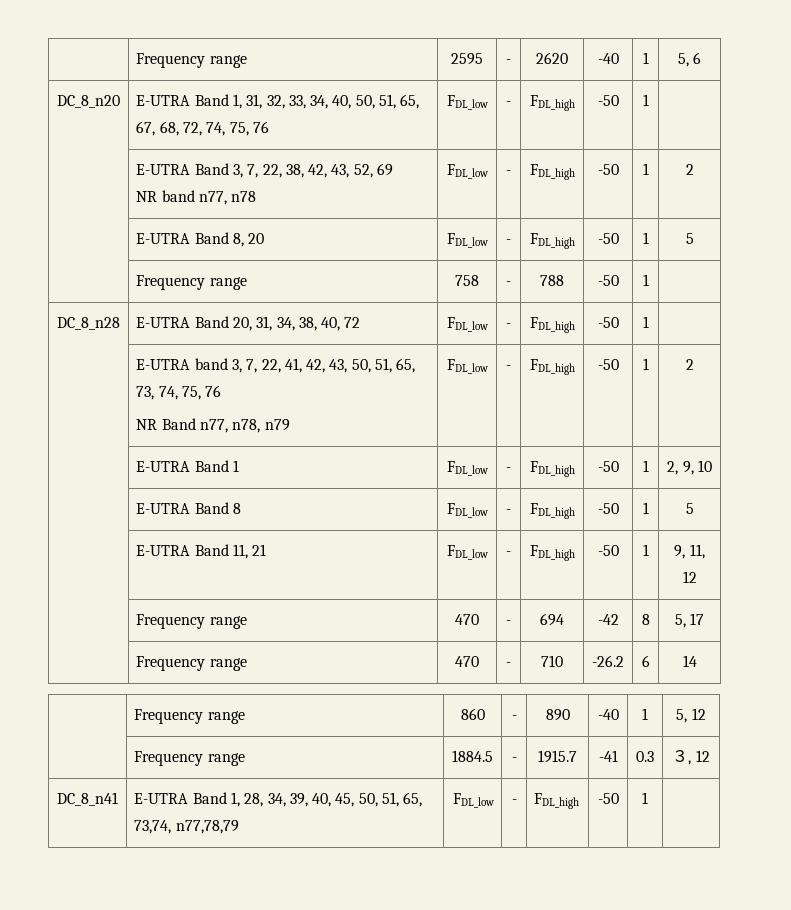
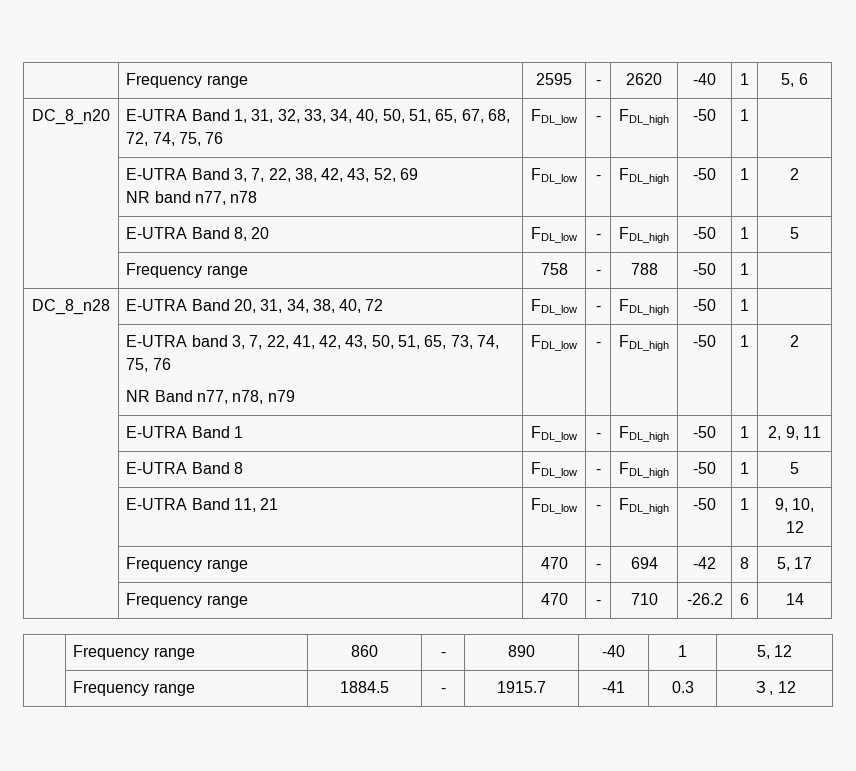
[697,460,712,472] 10 -> [802,426,821,438] 11
[689,544,705,559] 11, -> [792,498,815,512] 10,
[57,792,118,806] [134,792,423,807] [134,820,239,834] [452,793,494,808] [511,799,517,804] [534,793,580,809] [597,793,619,804] [642,792,648,804] // DC_8_n41 | E-UTRA Band 1, 28, 34, 39, 40, 45, 50, 51, 65, 73,74, n77,78,79 | FDL_low | - | FDL_high | -50 | 1 | -> (796, 687) none

